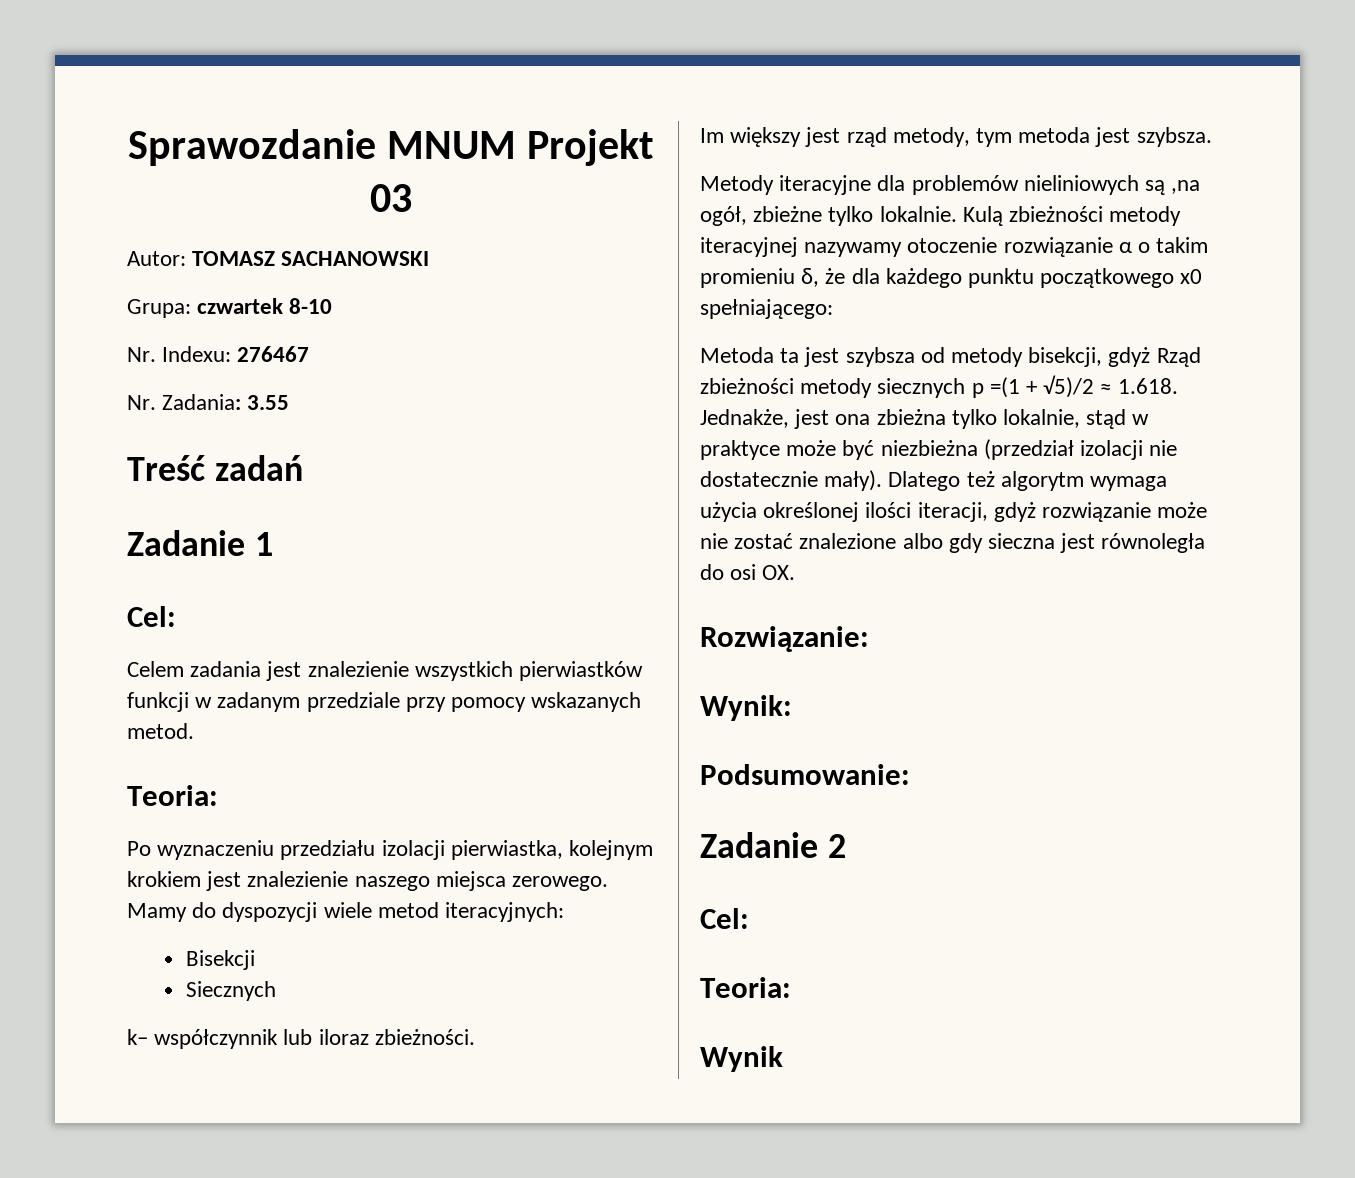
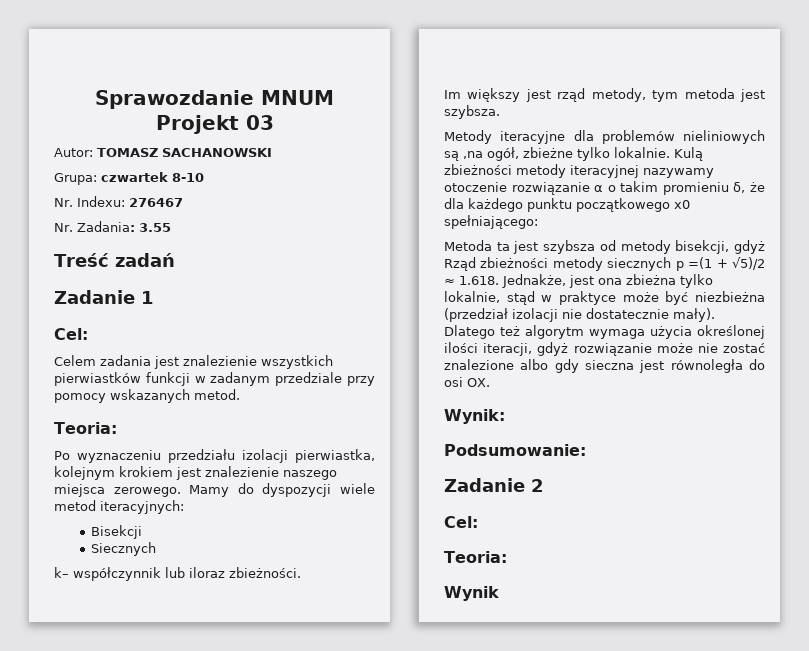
[700,626,869,652] // Rozwiązanie: -> (490, 382) none

